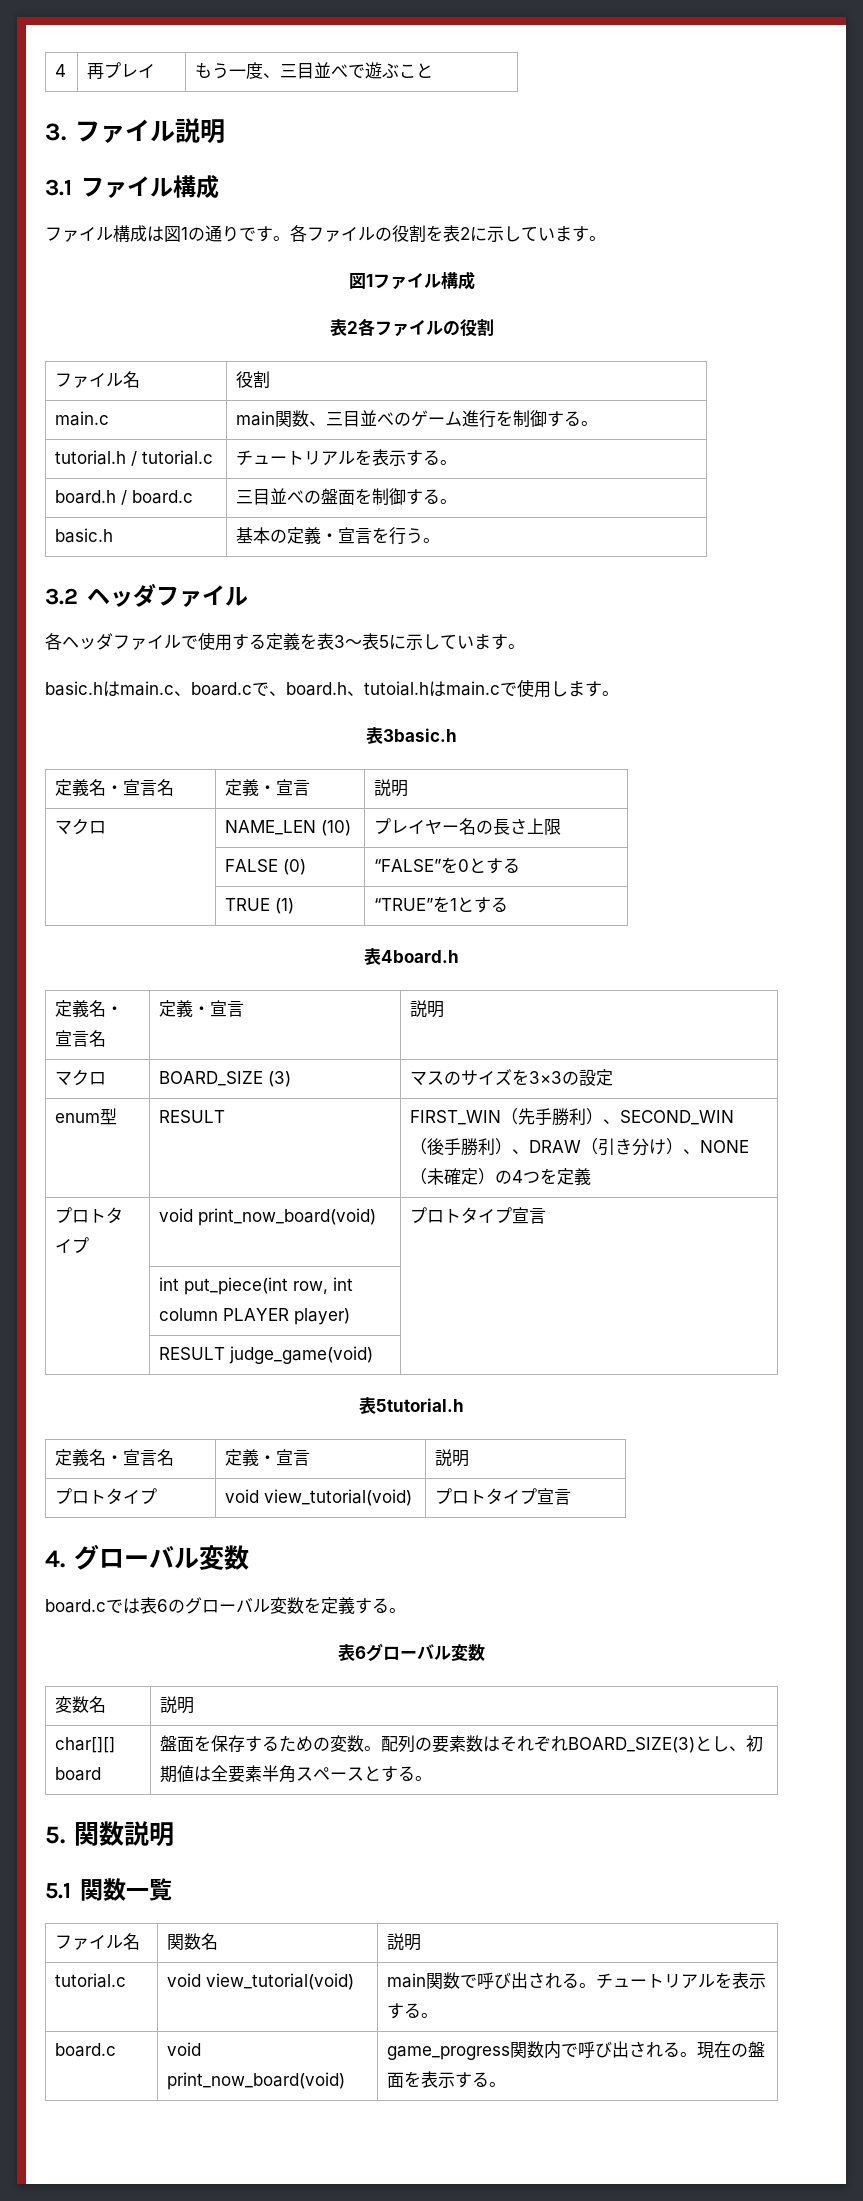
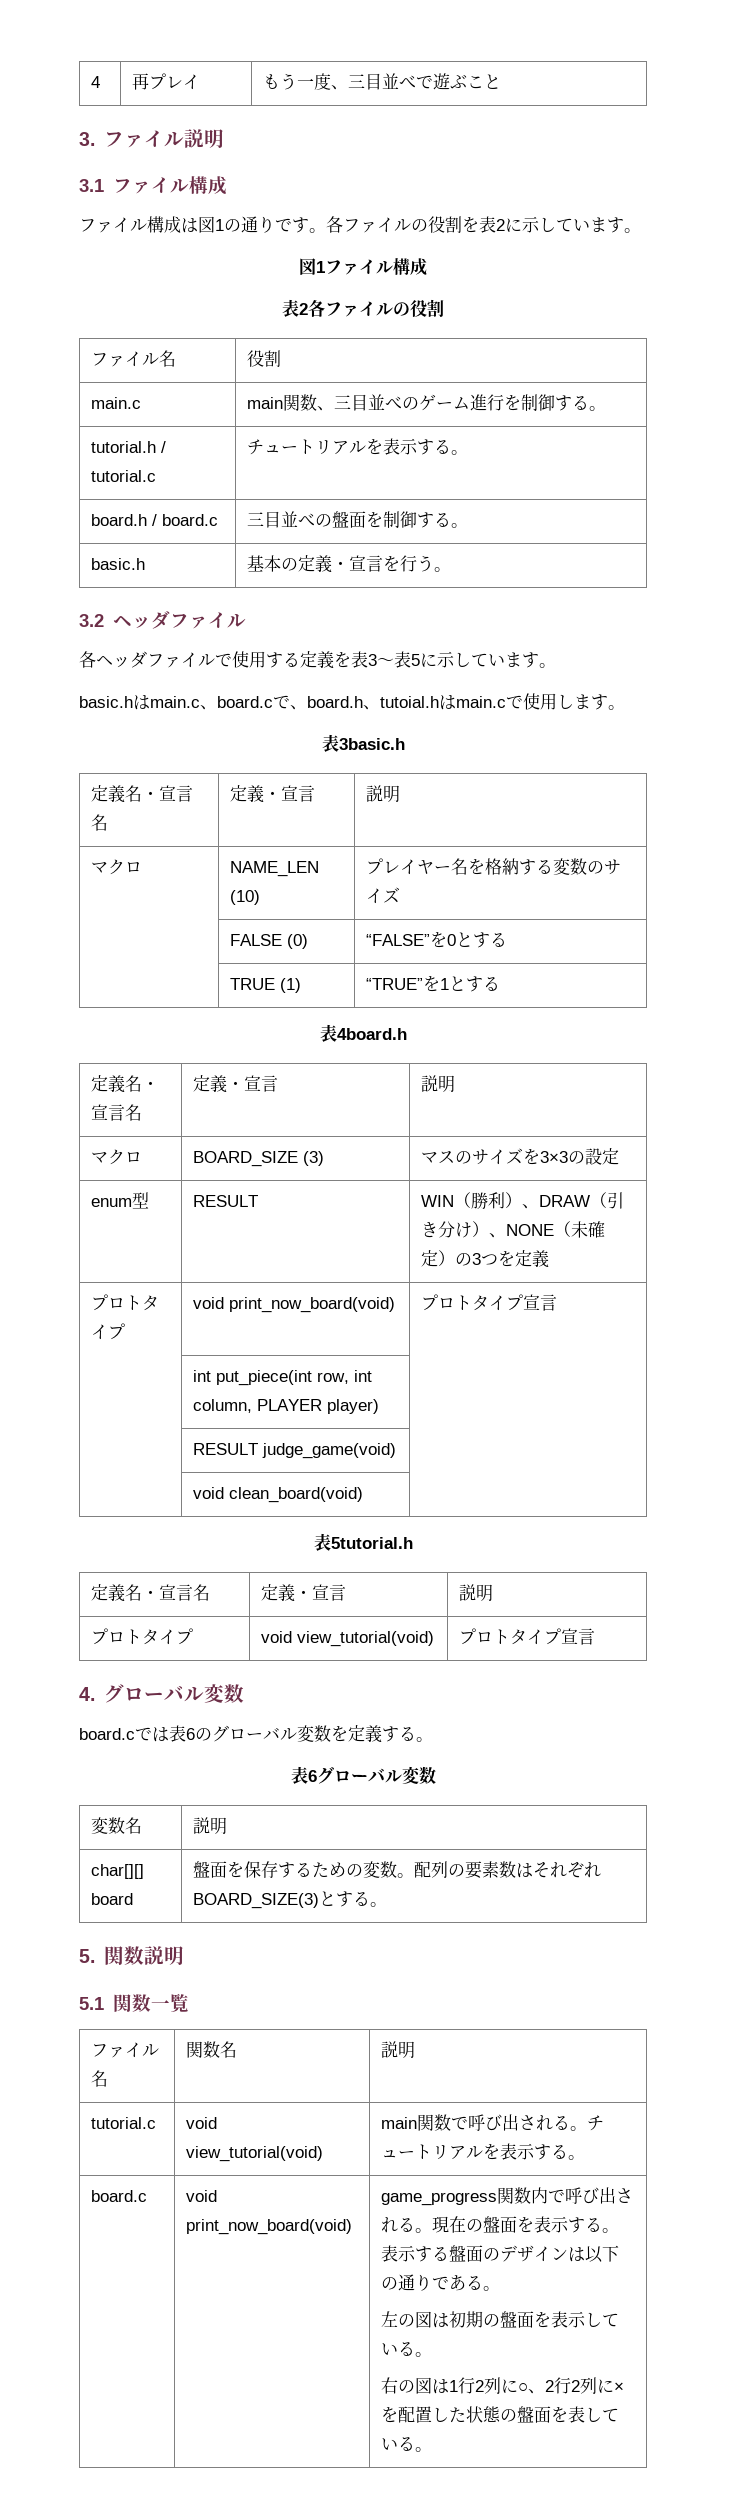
[476,818,562,835] の長さ上限 -> [468,858,622,875] [366,887,401,904] を格納する変数のサイズ
[410,1108,735,1126] [410,1138,462,1156] FIRST_WIN（先手勝利）、SECOND_WIN（後手 -> [421,1192,472,1208] WIN（
[512,1170,524,1183] 4 -> [472,1253,482,1265] 3
[159,1308,219,1321] column -> [193,1399,253,1413] column,
(374, 1355) none -> [193,1487,364,1503] // | void clean_board(void) |
[712,1735,764,1752] [160,1765,382,1783] し、初期値は全要素半角スペースと -> (337, 1898) none
(507, 2084) none -> [381,2245,620,2263] [381,2274,501,2291] [381,2311,620,2328] [381,2341,433,2357] [381,2377,625,2394] [381,2406,620,2423] [381,2436,433,2452] 表示する盤面のデザインは以下の通りである。 // 左の図は初期の盤面を表示している。 // 右の図は1行2列に○、2行2列に×を配置した状態の盤面を表している。

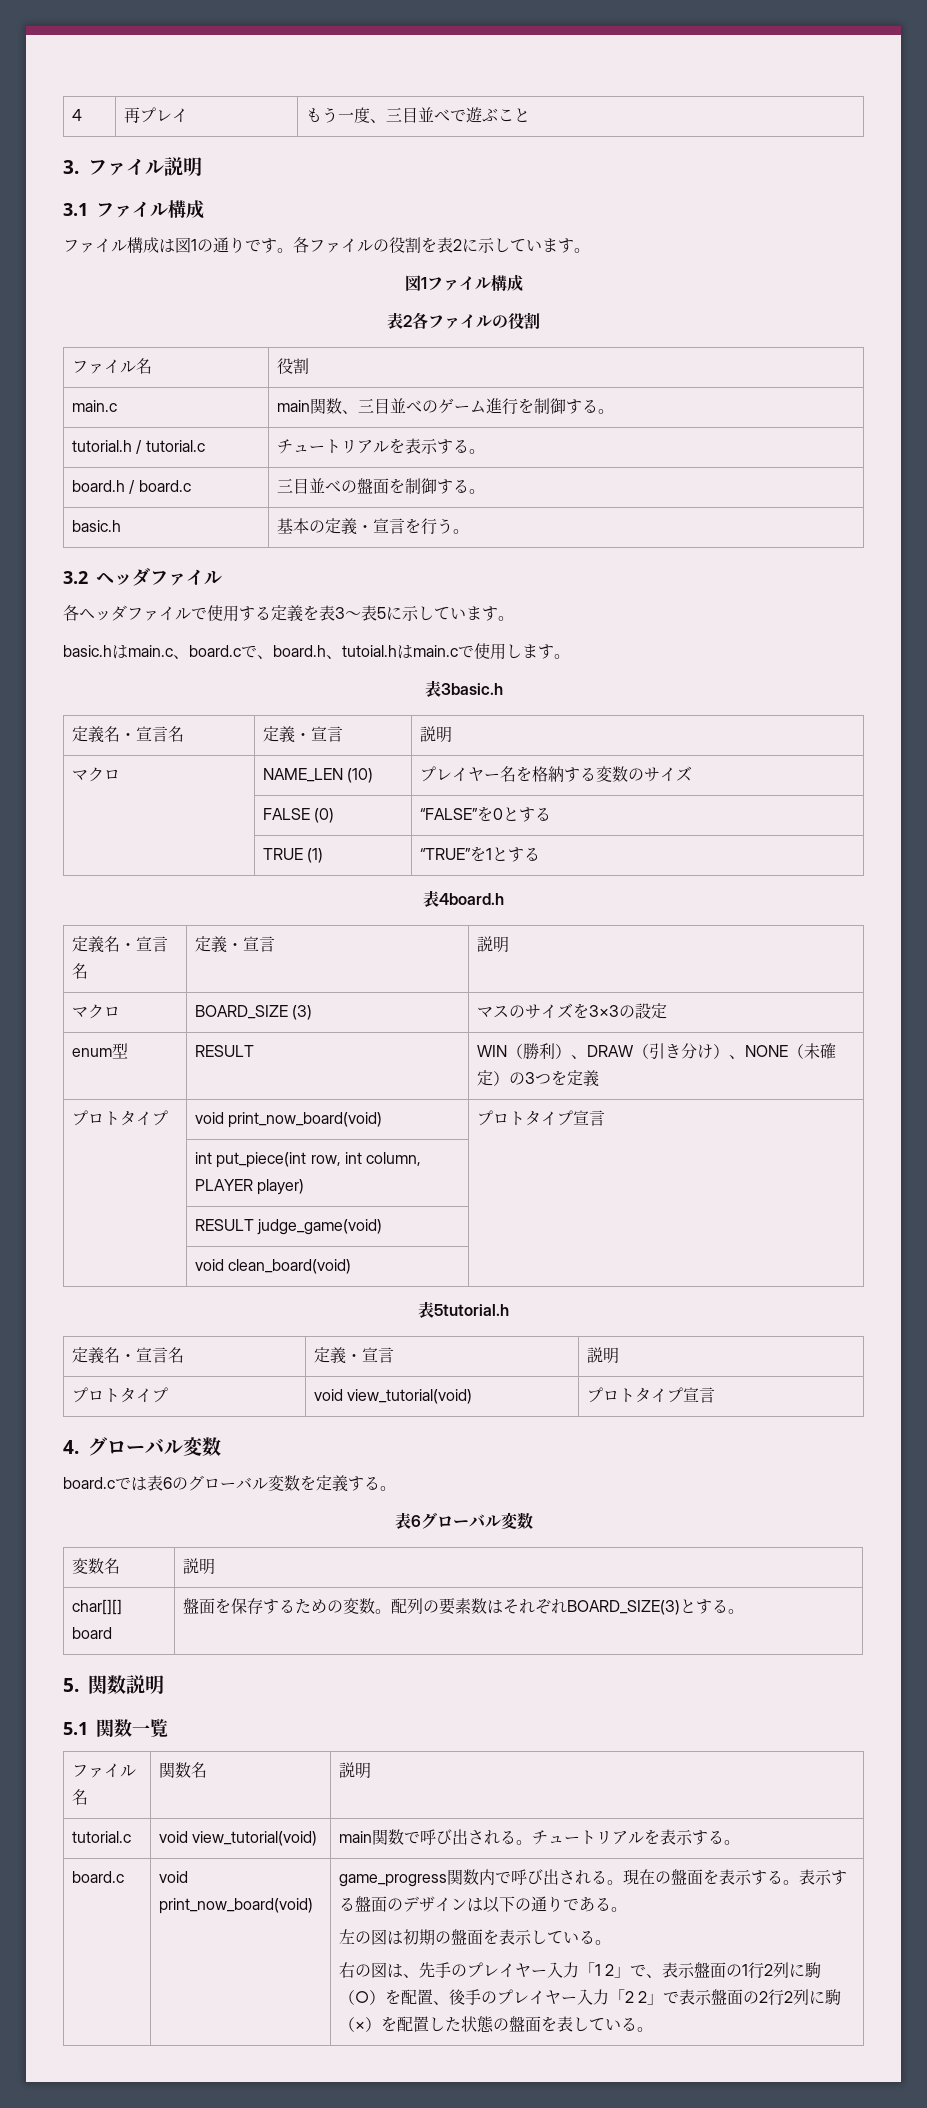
[449,2377,546,2394] 1行2列に○、 -> [402,1962,822,1979] [338,1989,760,2005] 、先手のプレイヤー入力「1 2」で、表示盤面の1行2列に駒（○）を配置、後手のプレイヤー入力「2 2」で表示盤面の
[614,2382,625,2392] × -> [824,1989,842,2005] [338,2017,381,2032] 駒（×）

